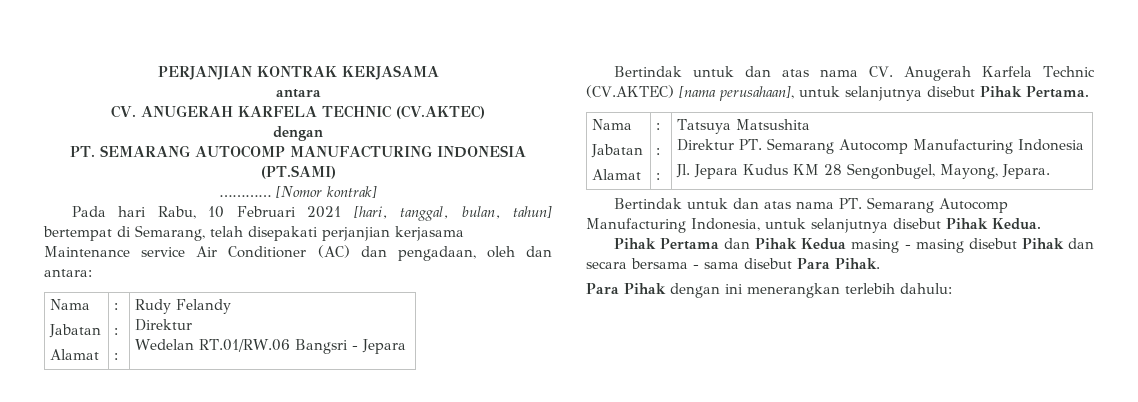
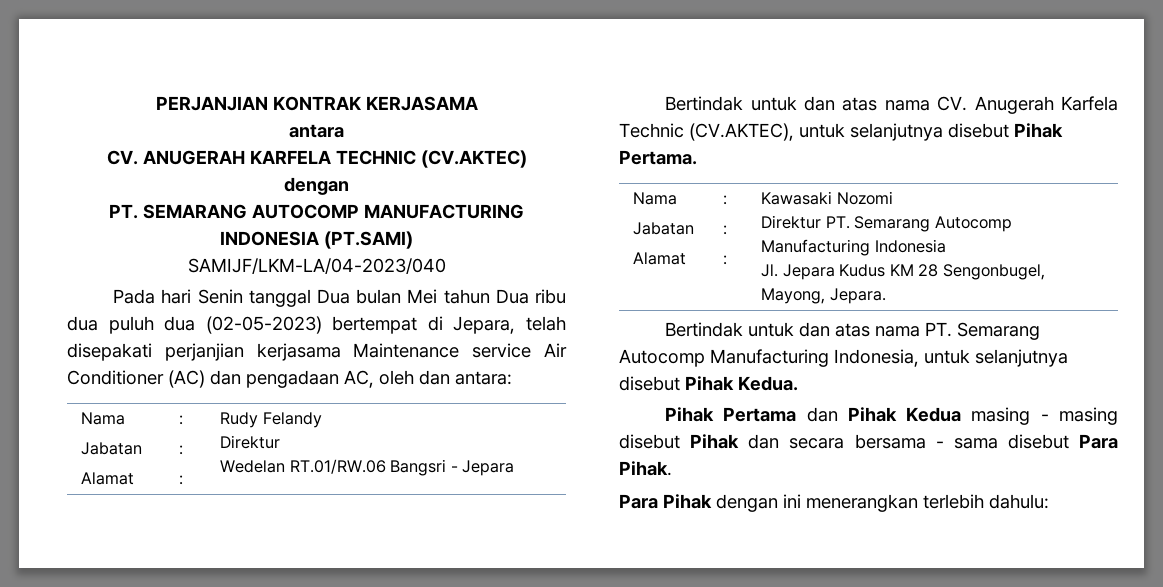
[219,186,377,198] ………… [Nomor kontrak] -> [187,258,446,274] SAMIJF/LKM-LA/04-2023/040
[157,206,552,221] Rabu, 10 Februari 2021 [hari, tanggal, bulan, tahun] -> [197,289,567,307] [67,316,322,334] Senin tanggal Dua bulan Mei tahun Dua ribu dua puluh dua (02-05-2023)
[135,225,205,241] Semarang, -> [453,316,516,334] Jepara,
[397,246,476,261] pengadaan, -> [246,370,374,388] pengadaan AC,
[586,85,794,101] (CV.AKTEC) [nama perusahaan], -> [689,123,794,141] (CV.AKTEC),
[677,119,811,134] Tatsuya Matsushita -> [761,191,893,205] Kawasaki Nozomi

